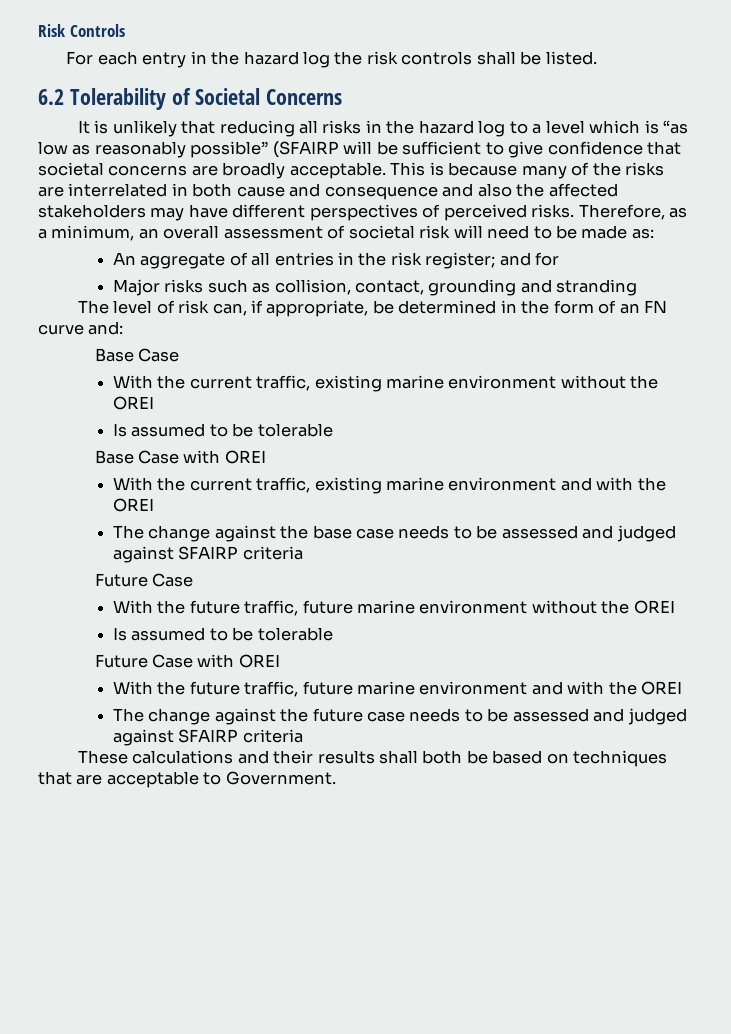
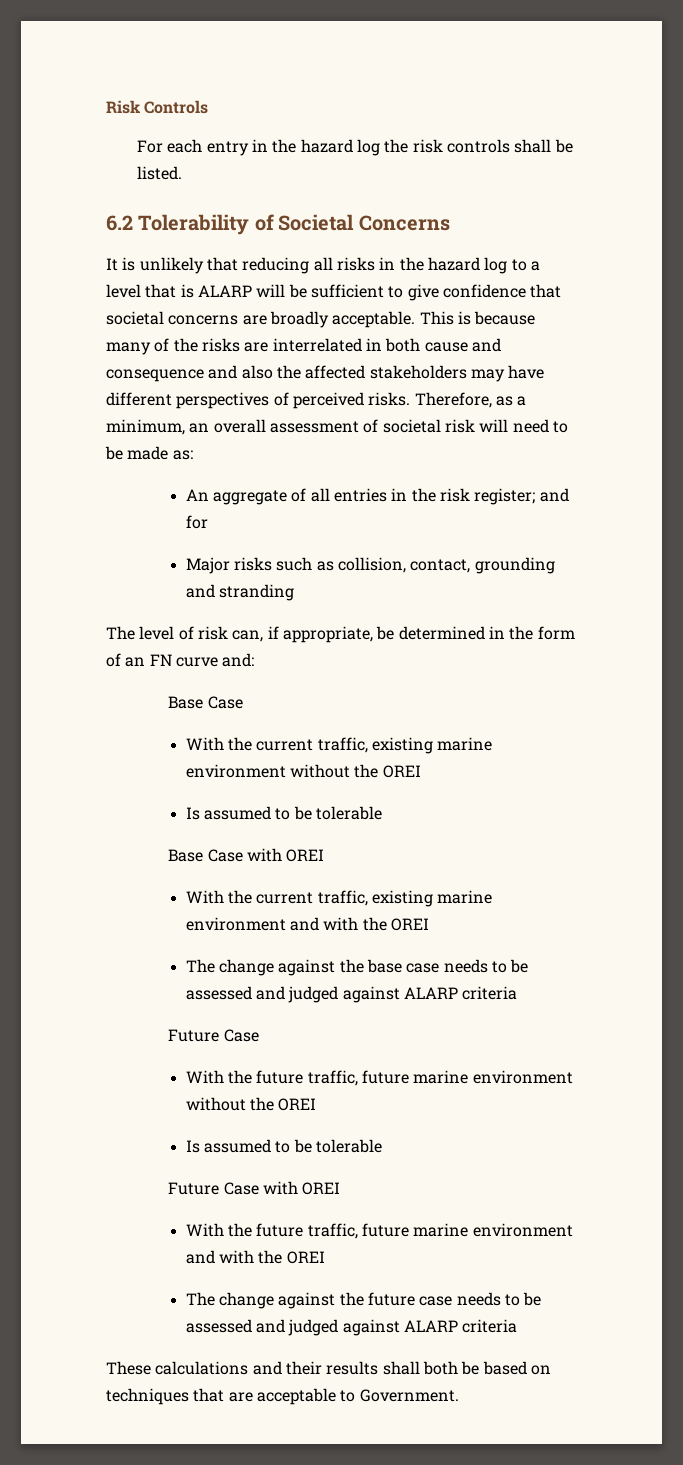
[589,120,688,134] [38,141,339,158] which is “as low as reasonably possible” (SFAIRP -> [145,284,252,298] that is ALARP
[178,546,239,560] SFAIRP -> [404,987,459,999] ALARP
[178,729,239,743] SFAIRP -> [404,1320,459,1332] ALARP

